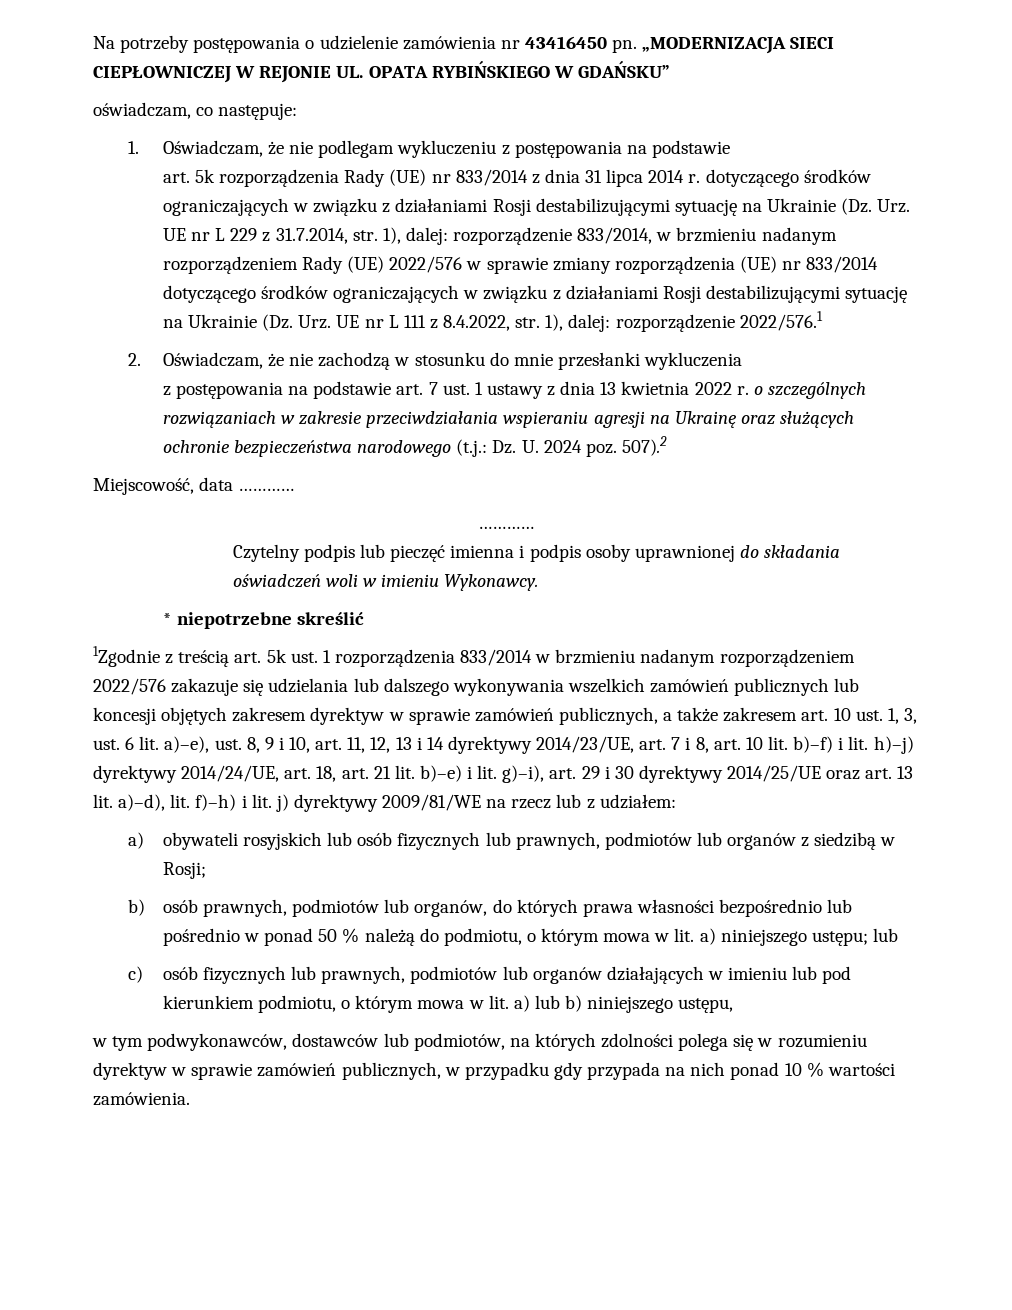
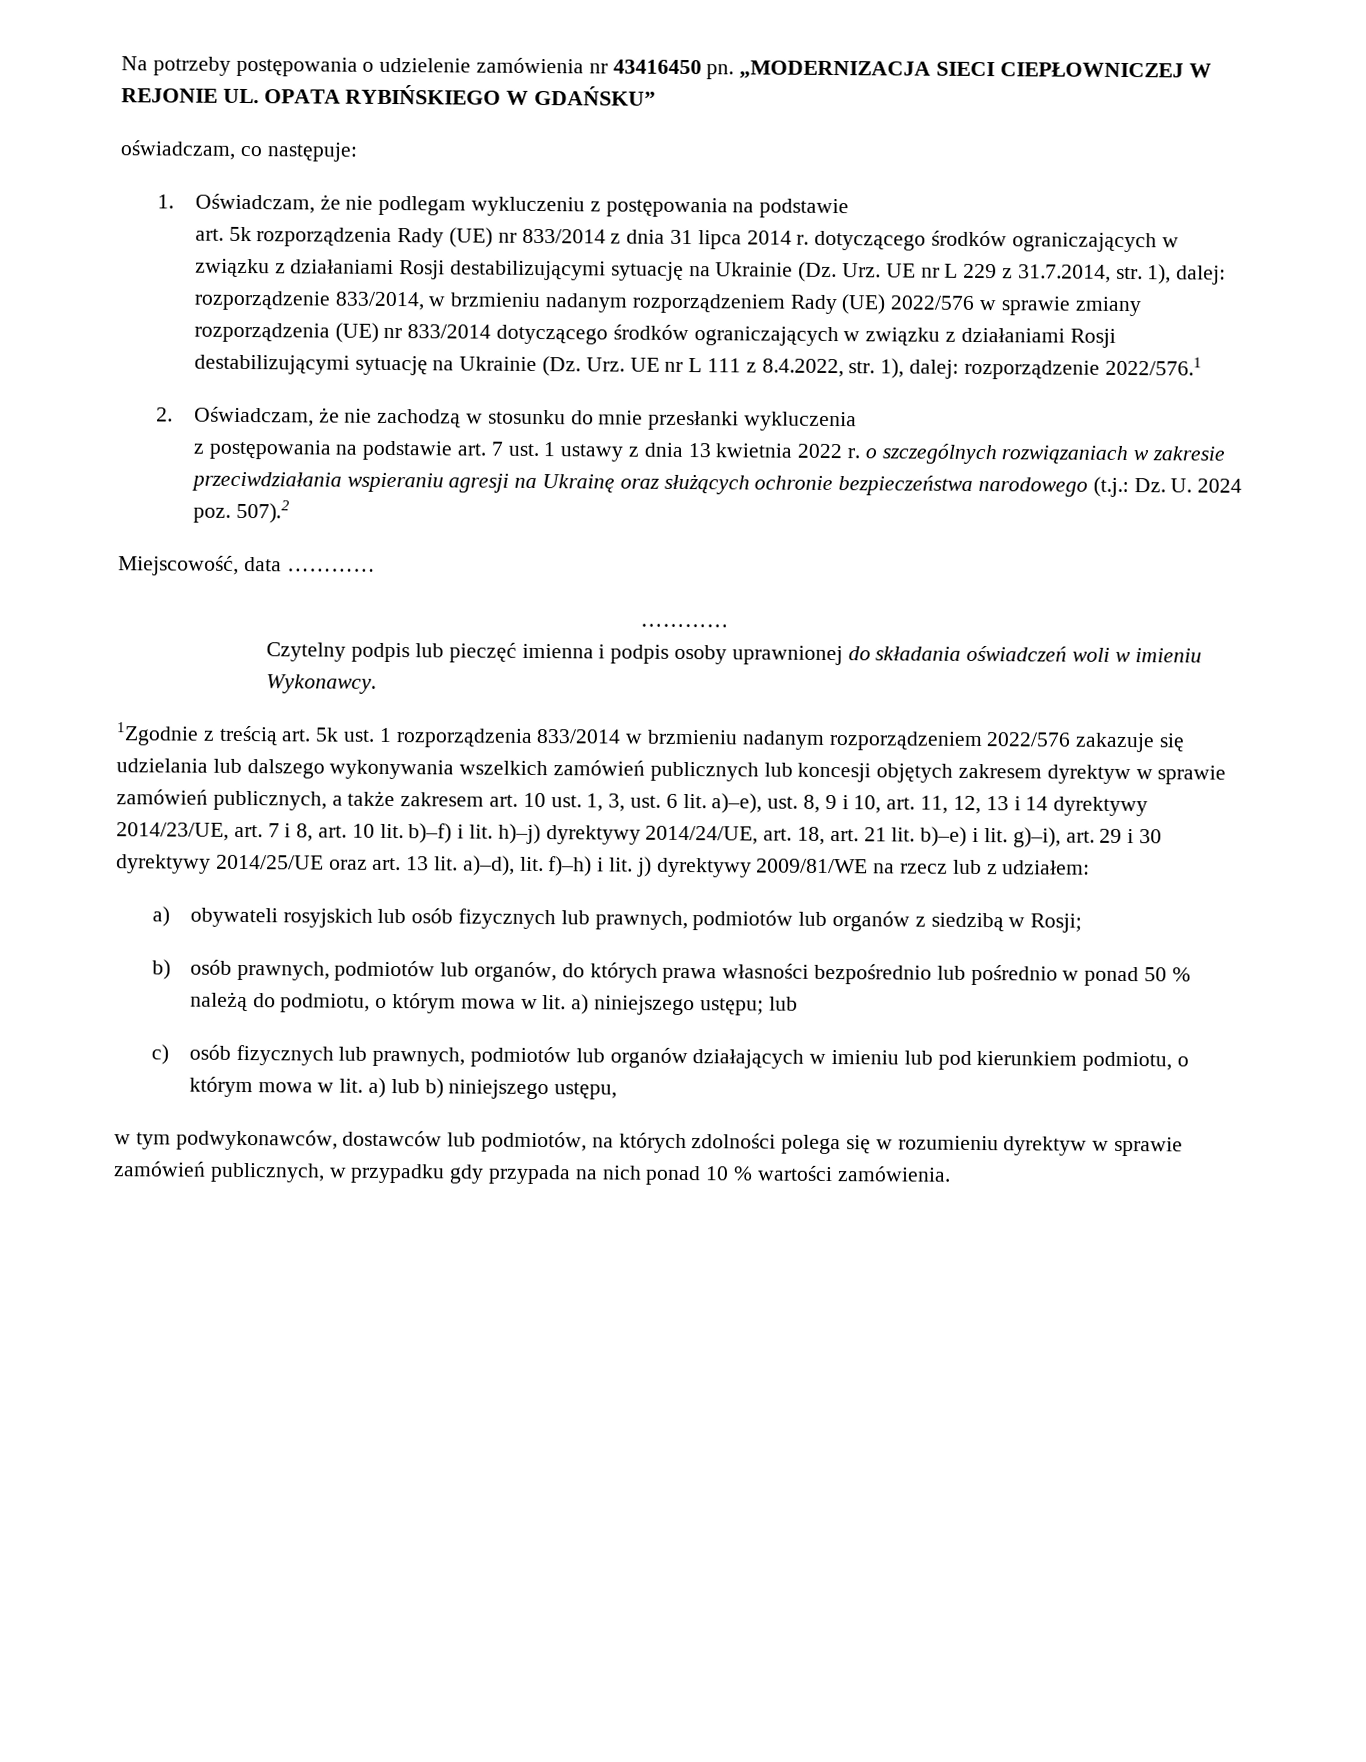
[162,612,365,629] // * niepotrzebne skreślić -> (378, 684) none

